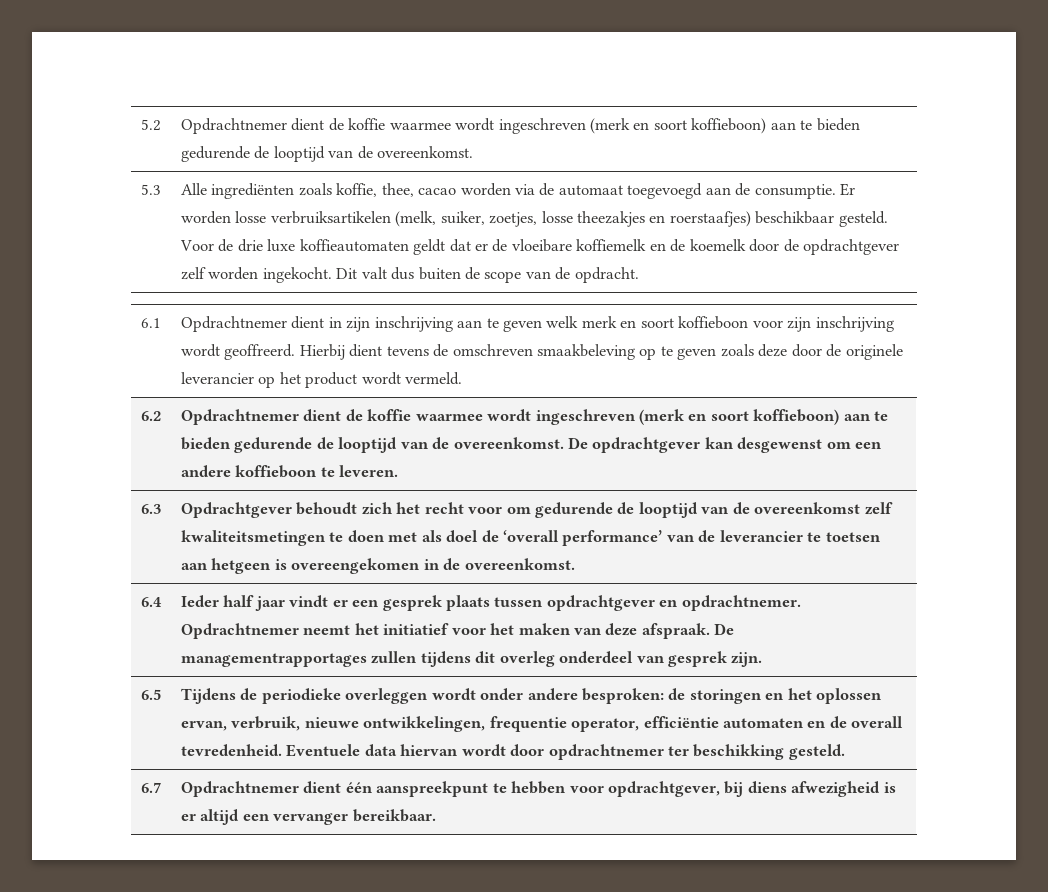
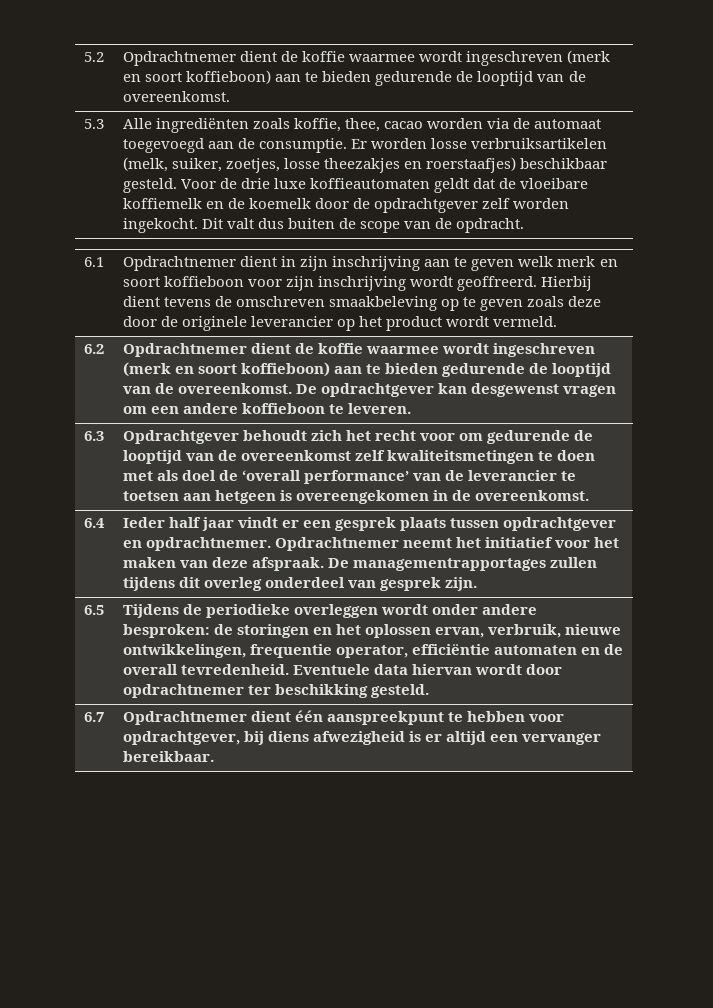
[474,243,488,251] er -> (496, 183) none
(823, 445) none -> [563,385,617,397] vragen

